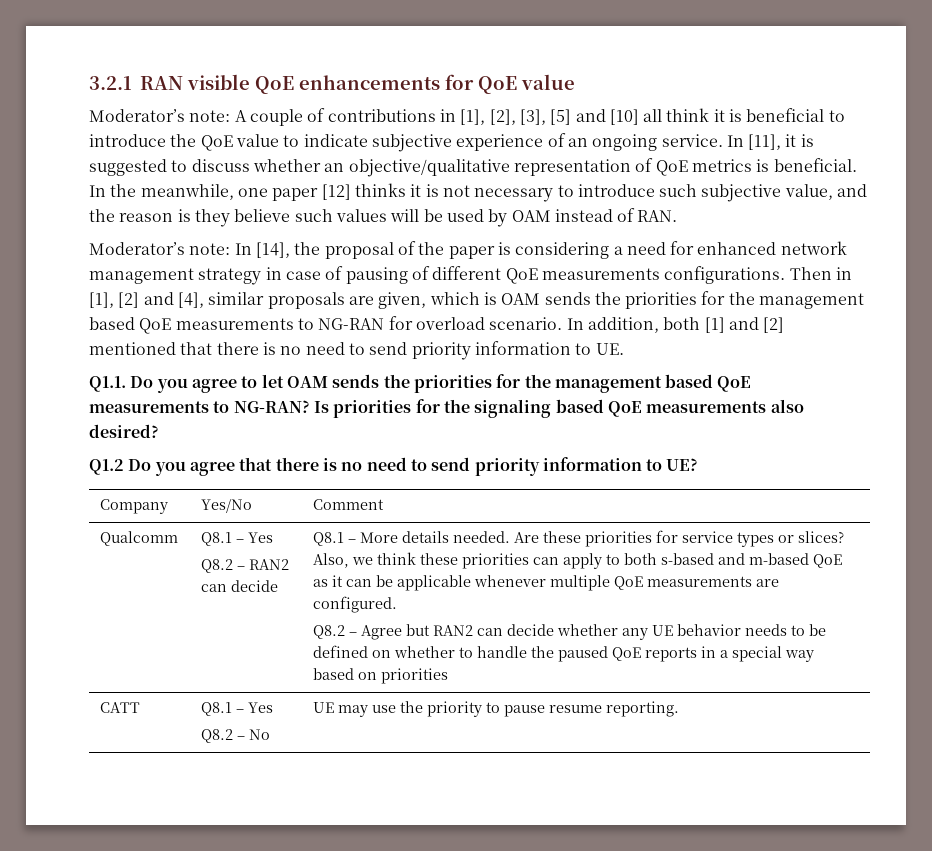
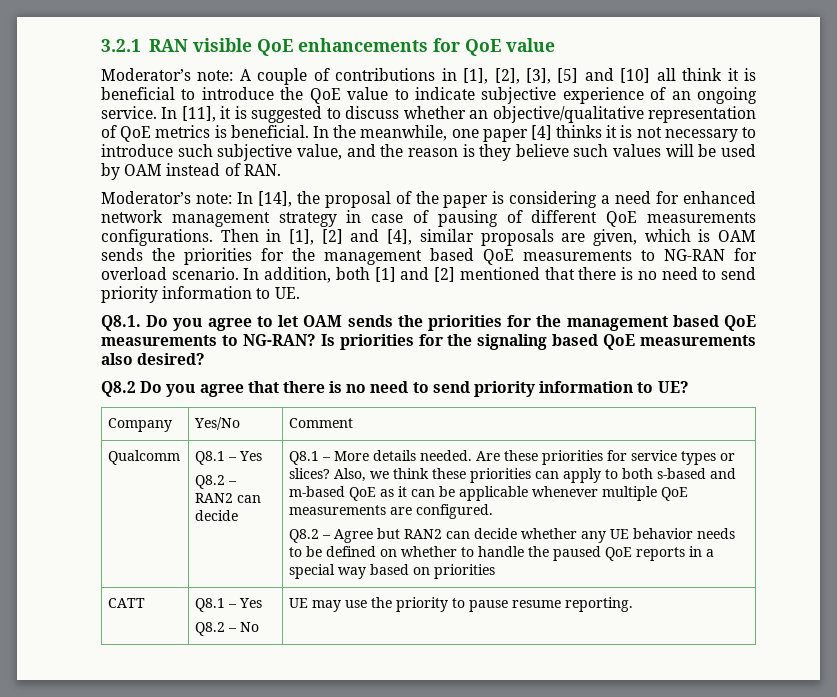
[321,184,351,200] [12] -> [530,125,552,140] [4]
[89,376,126,392] Q1.1. -> [101,315,141,331] Q8.1.
[89,459,124,475] Q1.2 -> [101,381,136,397] Q8.2

